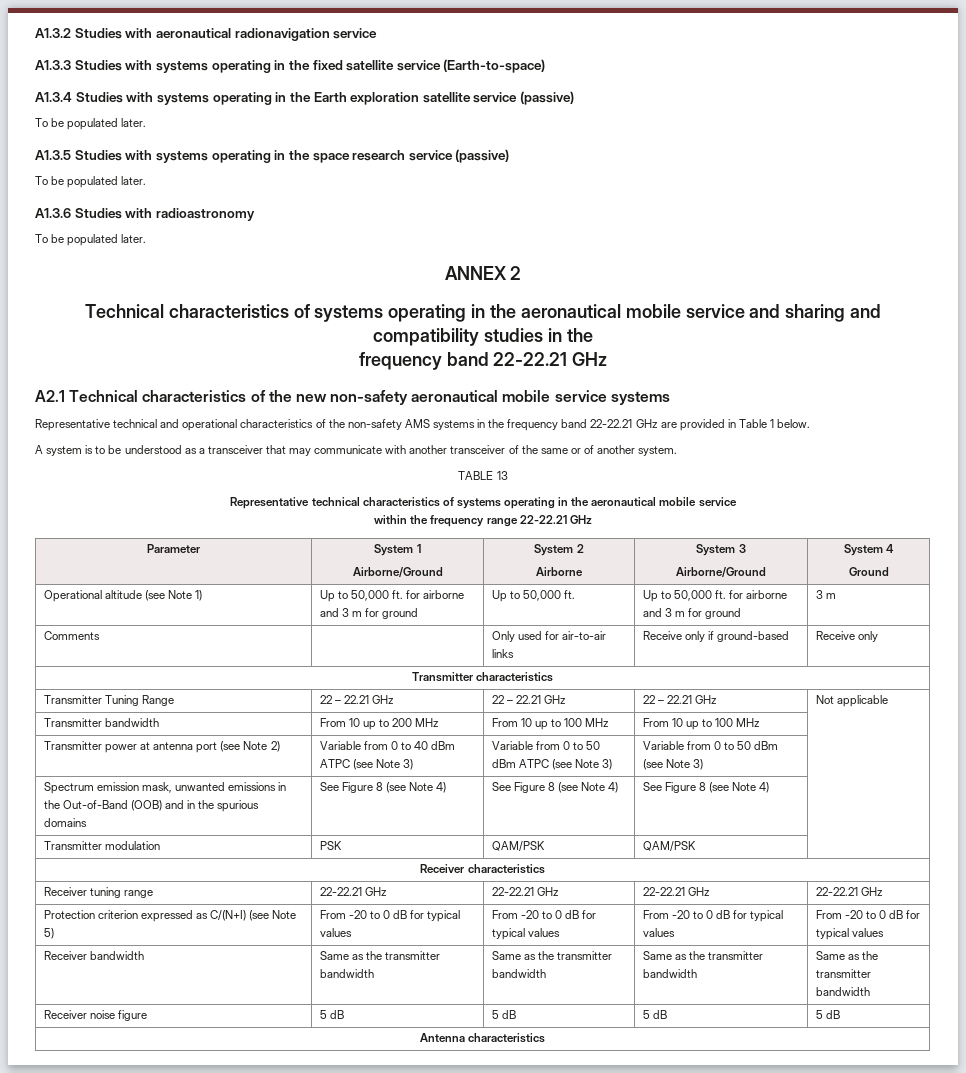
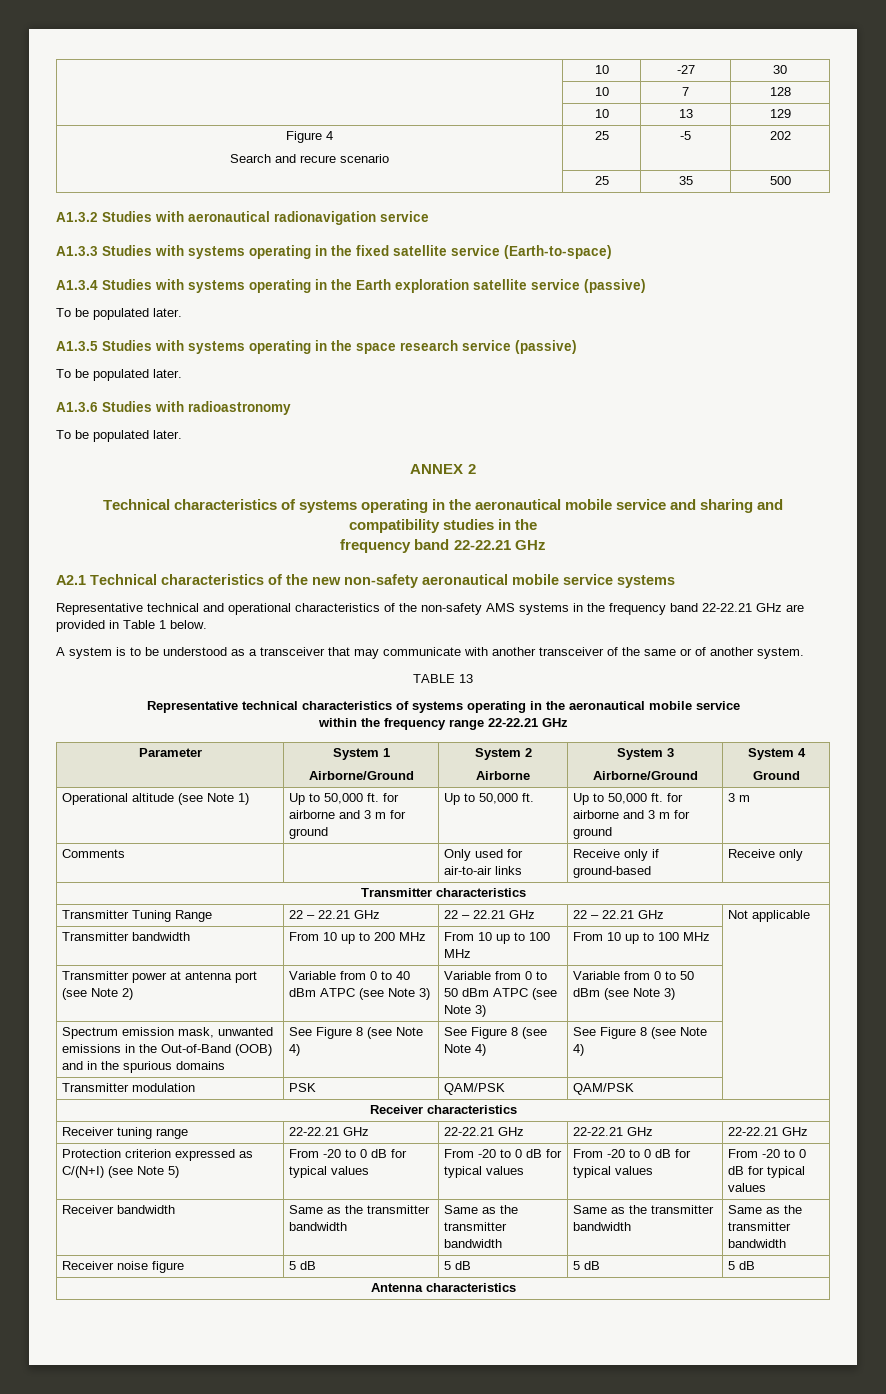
(35, 33) none -> [594,65,609,74] [676,65,695,74] [773,65,787,74] [594,87,609,96] [682,87,689,96] [769,87,791,96] [594,109,609,118] [678,109,693,118] [769,109,791,118] [286,131,333,143] [230,154,389,163] [594,131,609,140] [680,131,691,140] [769,131,791,140] [594,176,609,185] [678,176,693,185] [769,176,791,185] | 10 | -27 | 30 // | 10 | 7 | 128 // | 10 | 13 | 129 // Figure 4 // Search and recure scenario | 25 | -5 | 202 // | 25 | 35 | 500 //

